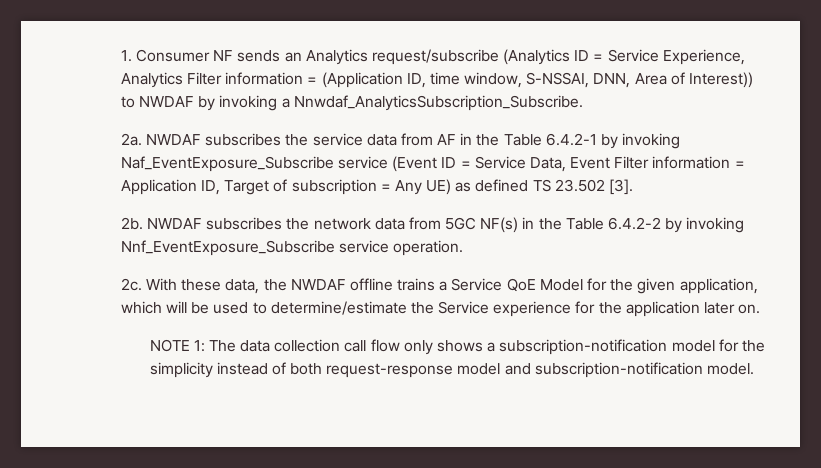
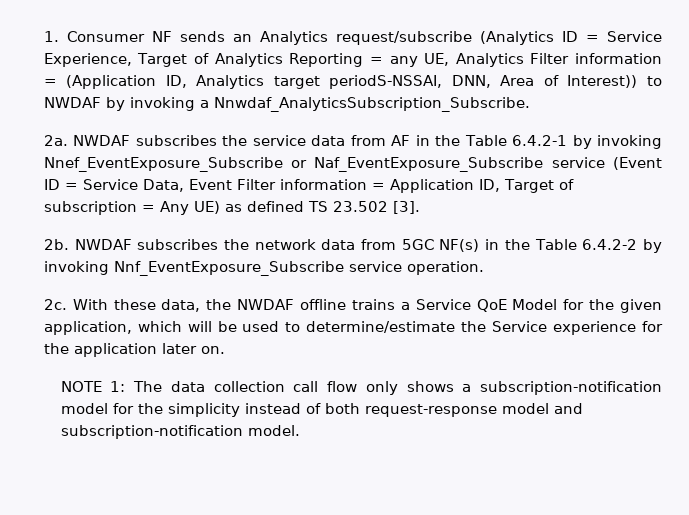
(745, 57) none -> [137,53,450,67] Target of Analytics Reporting = any UE,
[429,72,590,88] time window, S-NSSAI, -> [196,75,443,89] Analytics target periodS-NSSAI,
(681, 141) none -> [43,157,308,172] Nnef_EventExposure_Subscribe or

